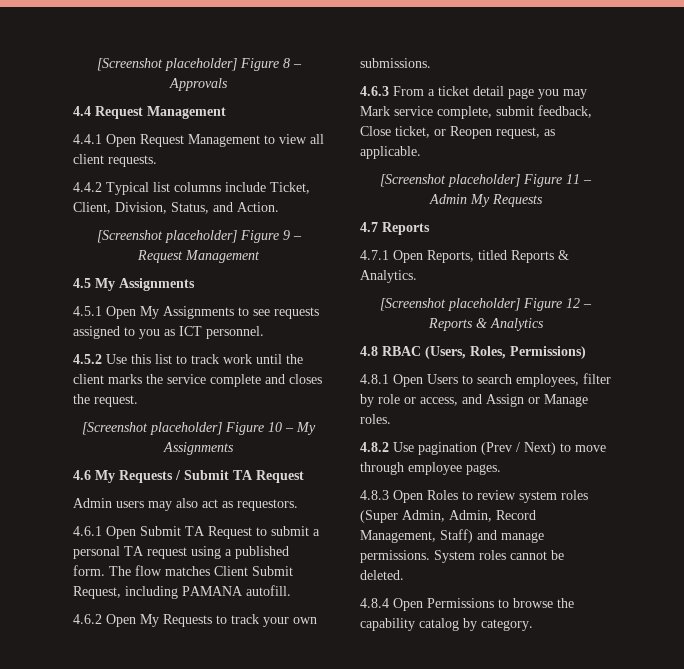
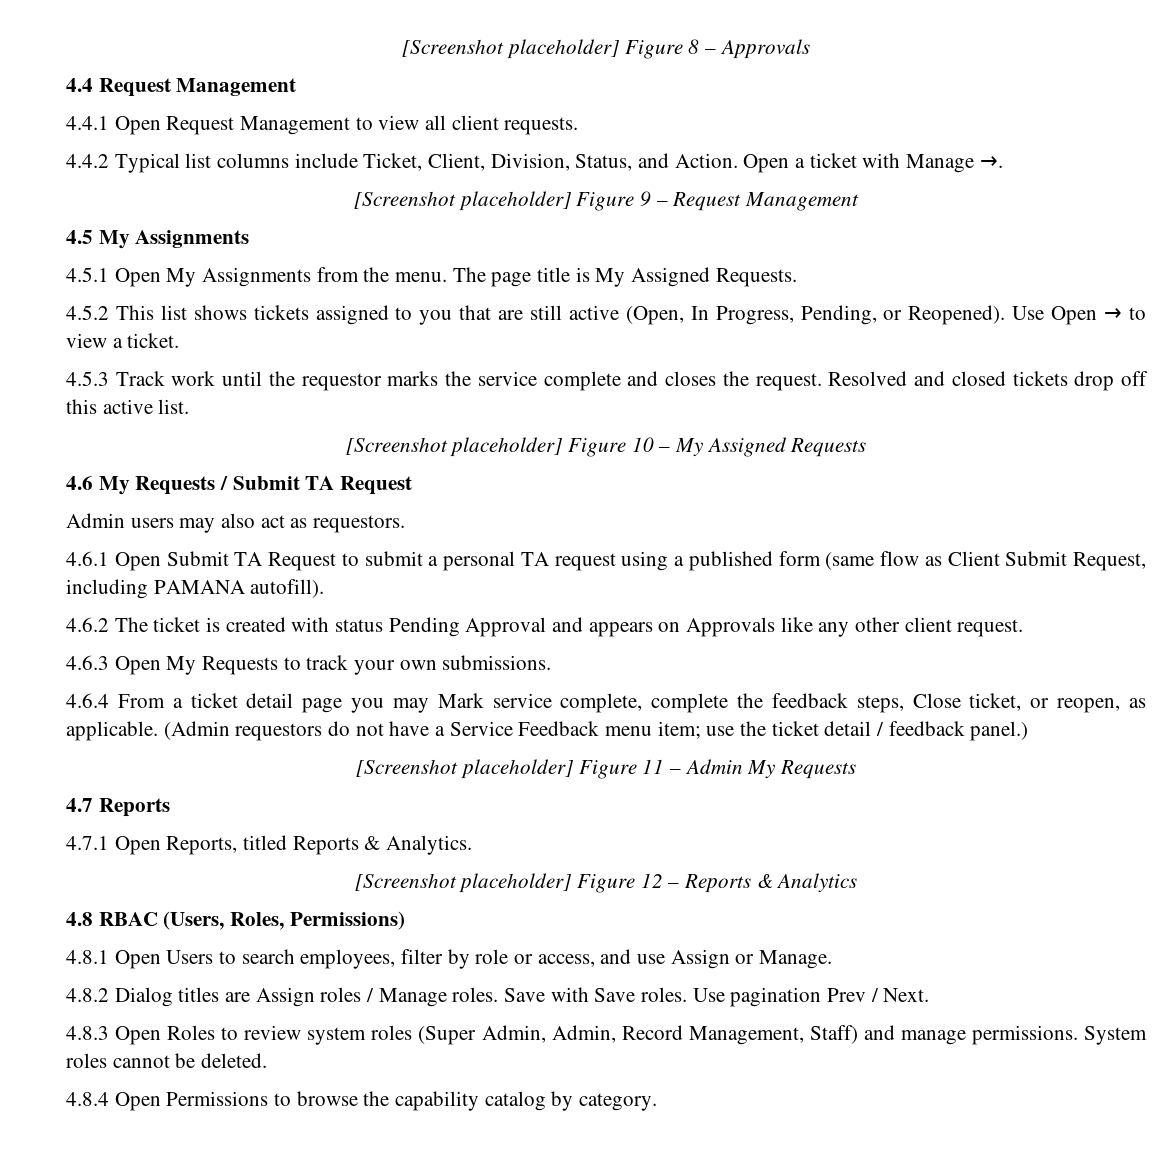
(279, 207) none -> [743,153,1003,173] Open a ticket with Manage →.
[238,307,319,319] [73,326,264,339] [73,354,219,364] to see requests assigned to you as ICT personnel. // 4.5.2 Use this list to track -> [316,267,797,287] [66,305,1147,325] [66,333,180,348] [66,371,165,386] from the menu. The page title is My Assigned Requests. // 4.5.2 This list shows tickets assigned to you that are still active (Open, In Progress, Pending, or Reopened). Use Open → to view a ticket. // 4.5.3 Track
[73,374,104,384] client -> [301,373,382,391] requestor
(138, 401) none -> [828,371,1148,391] [66,399,190,414] Resolved and closed tickets drop off this active list.
[163,442,234,455] Assignments -> [706,437,867,457] Assigned Requests
[73,565,210,576] form. The flow matches -> [778,551,942,570] form (same flow as
[246,585,291,596] autofill. -> [250,579,325,598] autofill).
(102, 619) none -> [114,617,1024,637] [66,655,109,670] The ticket is created with status Pending Approval and appears on Approvals like any other client request. // 4.6.3
[360,86,389,96] 4.6.3 -> [66,693,109,708] 4.6.4
[496,105,592,118] submit feedback, -> [651,693,904,713] complete the feedback steps,
[450,126,540,139] Reopen request, -> [1057,698,1121,713] reopen,
(421, 152) none -> [163,721,1029,741] (Admin requestors do not have a Service Feedback menu item; use the ticket detail / feedback panel.)
(482, 399) none -> [637,954,666,964] use
[544,394,588,407] [360,414,391,424] [360,442,606,455] [360,462,501,475] Manage roles. // 4.8.2 Use pagination (Prev / Next) to move through employee pages. -> [759,950,833,969] [66,987,930,1007] Manage. // 4.8.2 Dialog titles are Assign roles / Manage roles. Save with Save roles. Use pagination Prev / Next.

